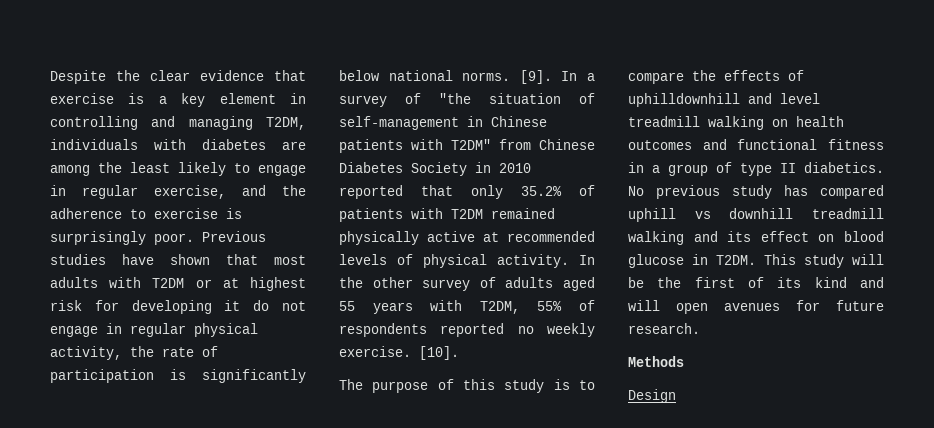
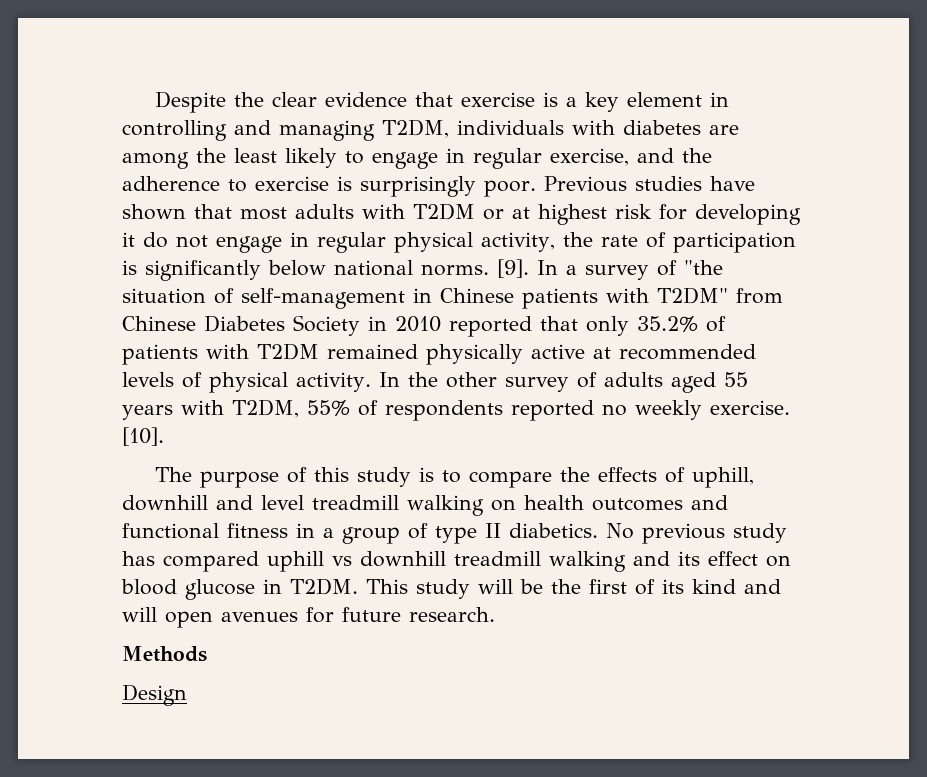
[628,93,740,107] uphilldownhill -> [692,467,755,488] [122,495,208,511] uphill, downhill

